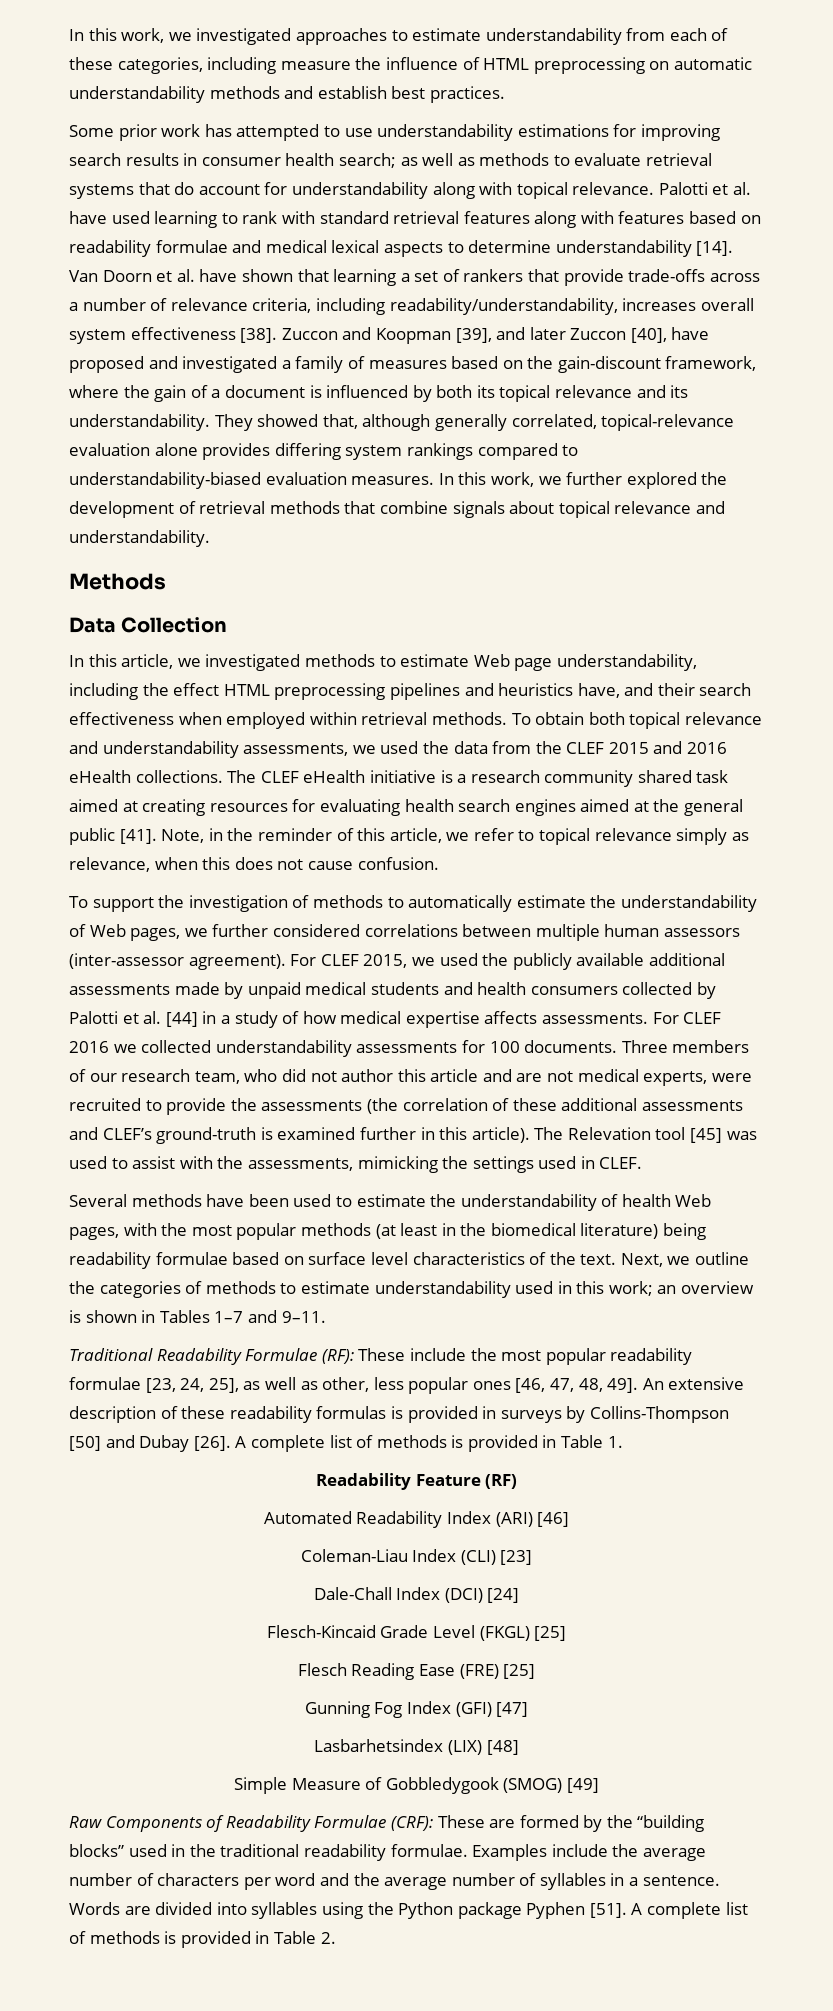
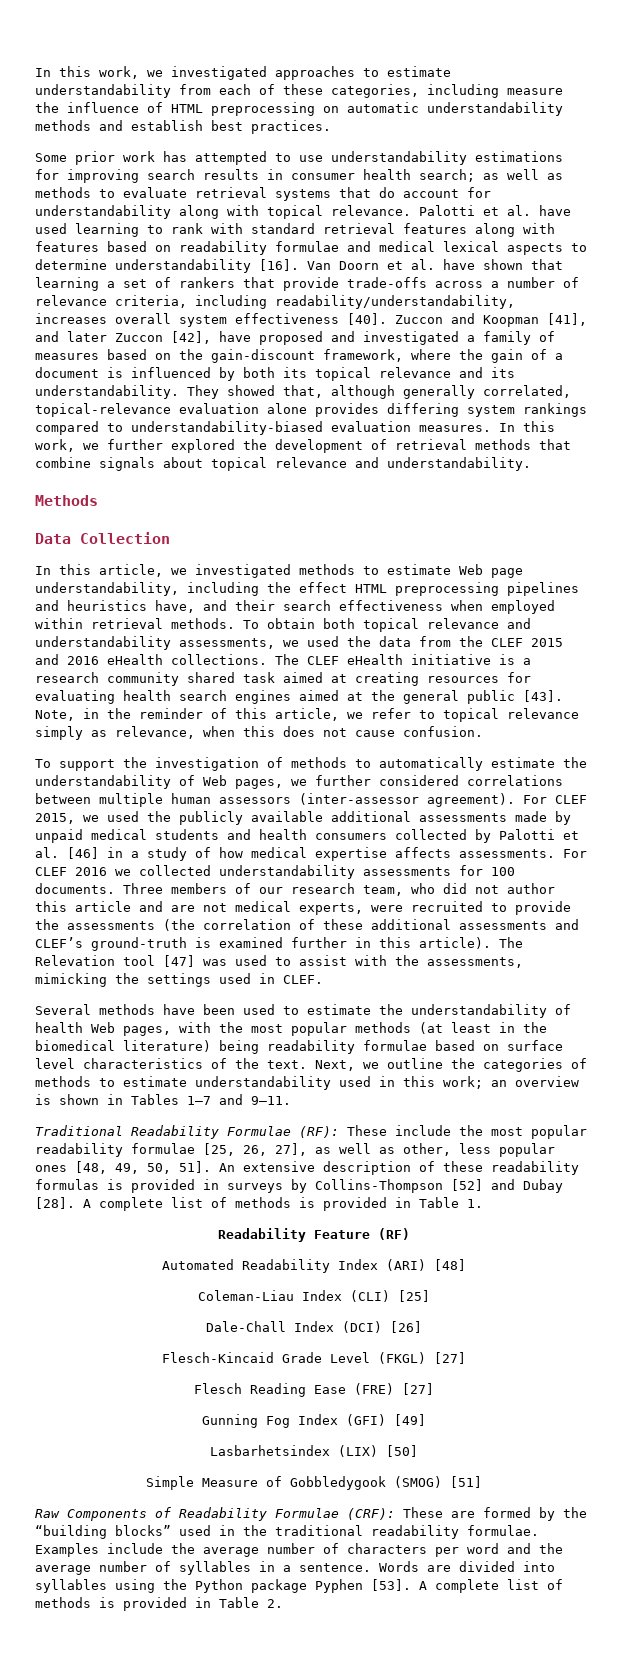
[696,241,734,256] [14]. -> [259,259,299,271] [16].
[240,328,278,343] [38]. -> [347,313,387,325] [40].
[455,328,492,343] [39], -> [547,313,587,326] [41],
[630,328,667,343] [40], -> [171,331,211,344] [42],
[119,829,157,844] [41]. -> [523,690,563,702] [43].
[165,1012,198,1027] [44] -> [67,847,99,859] [46]
[690,1128,723,1143] [45] -> [163,955,195,967] [47]
[145,1378,239,1393] [23, 24, 25], -> [203,1143,307,1156] [25, 26, 27],
[515,1378,639,1393] [46, 47, 48, 49]. -> [75,1161,211,1174] [48, 49, 50, 51].
[69,1436,101,1451] [50] -> [451,1179,483,1191] [52]
[193,1436,231,1451] [26]. -> [35,1197,75,1209] [28].
[537,1512,570,1527] [46] -> [433,1259,466,1271] [48]
[500,1550,533,1565] [23] -> [397,1290,430,1302] [25]
[487,1588,520,1603] [24] -> [389,1321,422,1333] [26]
[534,1626,567,1641] [25] -> [433,1352,466,1364] [27]
[503,1664,536,1679] [25] -> [401,1383,434,1395] [27]
[496,1702,529,1717] [47] -> [393,1414,426,1426] [49]
[486,1740,519,1755] [48] -> [385,1445,418,1457] [50]
[566,1778,599,1793] [49] -> [449,1476,482,1488] [51]
[589,1903,627,1918] [51]. -> [371,1579,411,1591] [53].

